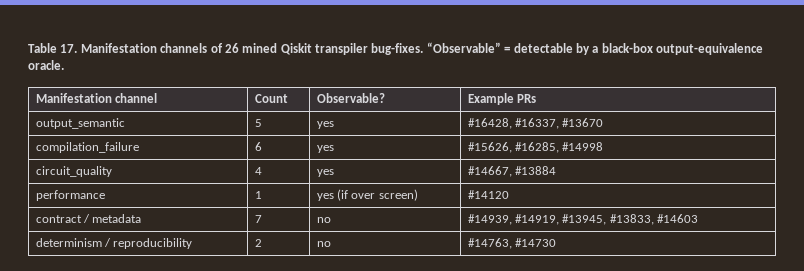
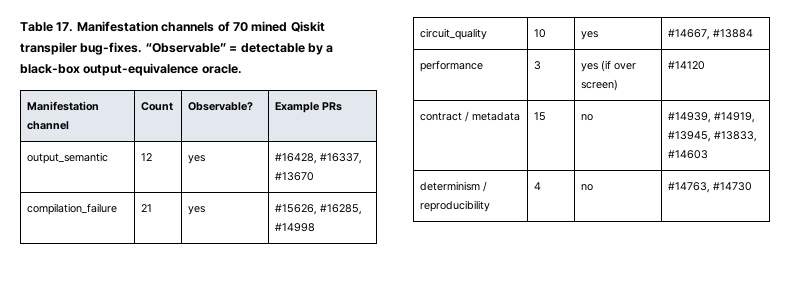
[224,43,239,53] 26 -> [232,22,248,32] 70
[254,119,262,127] 5 -> [140,153,152,161] 12
[254,142,262,151] 6 -> [140,204,152,212] 21
[254,167,262,175] 4 -> [533,29,546,38] 10
[254,191,262,199] 1 -> [533,61,541,70] 3
[254,215,262,223] 7 -> [533,112,546,121] 15
[254,239,262,247] 2 -> [533,182,541,190] 4

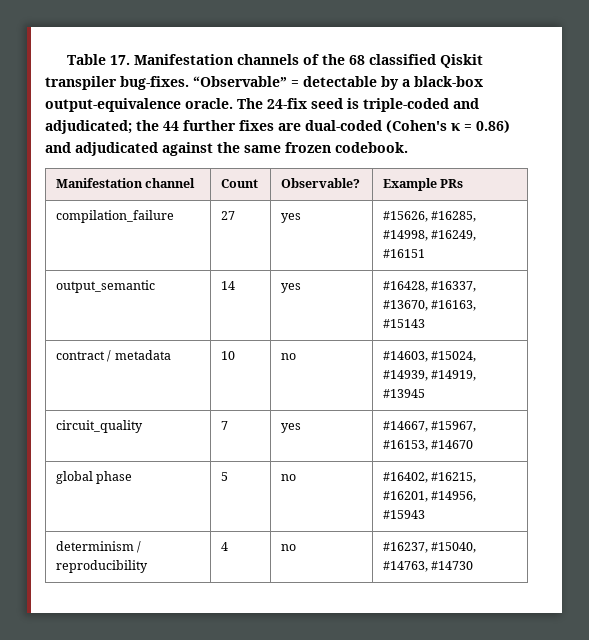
[232,21,288,32] 70 mined -> [321,54,436,65] the 68 classified
(242, 69) none -> [237,98,479,112] [45,120,510,134] [45,142,408,156] The 24-fix seed is triple-coded and adjudicated; the 44 further fixes are dual-coded (Cohen's κ = 0.86) and adjudicated against the same frozen codebook.
(342, 106) none -> [56,210,175,223] [221,211,236,220] [281,213,302,223] [383,211,477,222] [383,230,477,241] [383,249,426,258] // compilation_failure | 27 | yes | #15626, #16285, #14998, #16249, #16151
[140,153,152,161] 12 -> [221,281,236,290] 14
[274,172,314,181] [26,203,117,215] [140,204,152,212] [187,206,205,215] [274,204,362,215] [274,223,315,232] [419,28,487,40] [533,29,546,38] [580,31,598,40] [667,29,753,40] [419,60,483,72] [533,61,541,70] [580,60,636,72] [580,79,618,91] [667,61,705,70] #13670 // compilation_failure | 21 | yes | #15626, #16285, #14998 // circuit_quality | 10 | yes | #14667, #13884 // performance | 3 | yes (if over screen) | #14120 -> [383,300,477,311] [383,319,426,328] #13670, #16163, #15143
[533,112,546,121] [580,114,593,121] [667,112,755,123] [667,131,757,142] [667,150,708,159] 15 | no | #14939, #14919, #13945, #13833, #14603 -> [221,351,236,360] [281,353,297,360] [383,351,477,362] [383,370,477,381] [383,389,426,398] [56,420,144,433] [221,421,229,430] [281,423,302,433] [383,421,477,432] [383,440,474,451] [56,471,133,484] [221,472,229,481] [281,474,297,481] [383,472,477,483] [383,491,477,502] [383,510,426,519] 10 | no | #14603, #15024, #14939, #14919, #13945 // circuit_quality | 7 | yes | #14667, #15967, #16153, #14670 // global phase | 5 | no | #16402, #16215, #16201, #14956, #15943
(593, 187) none -> [383,542,477,553] #16237, #15040,

